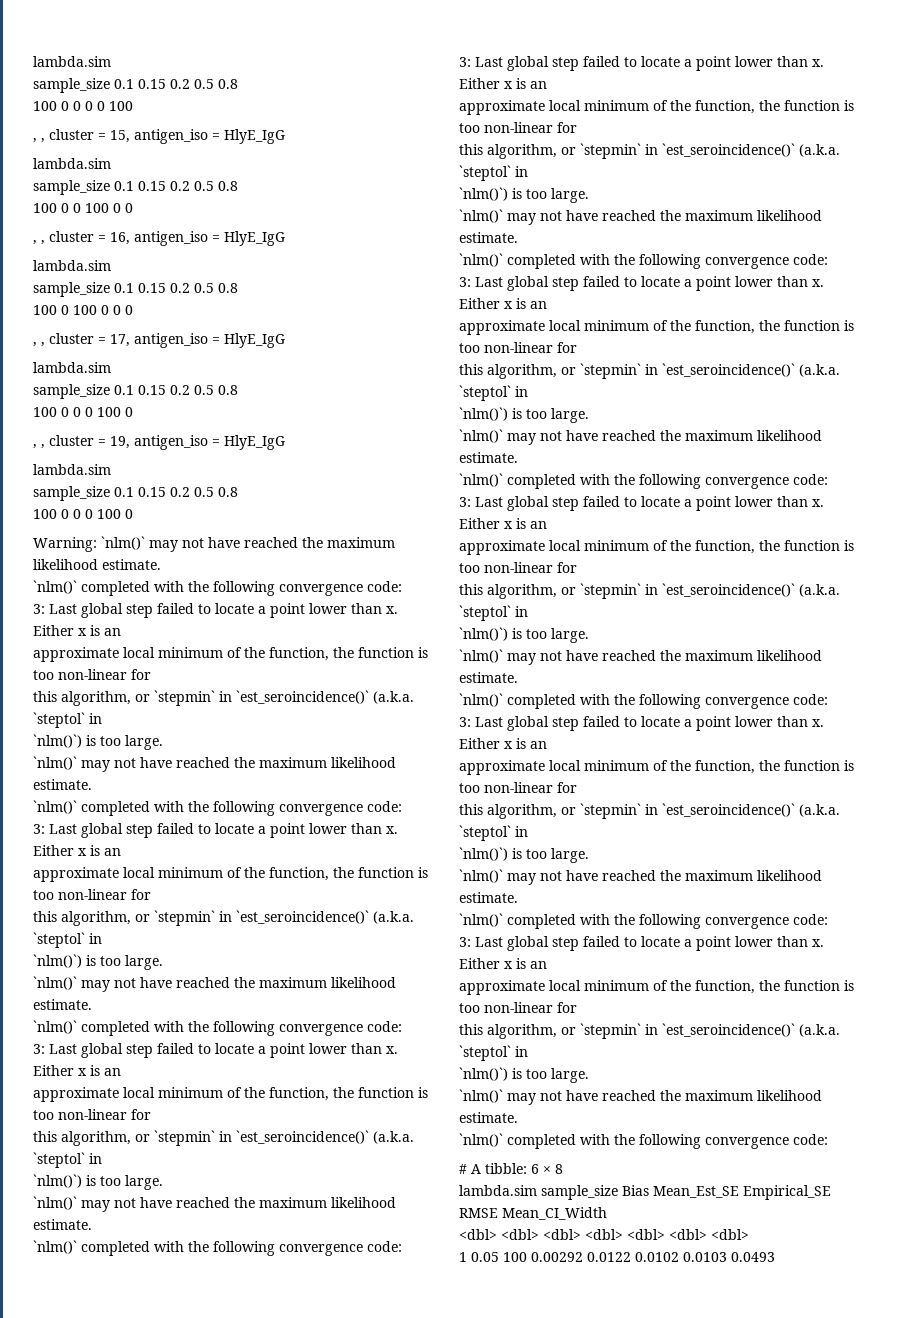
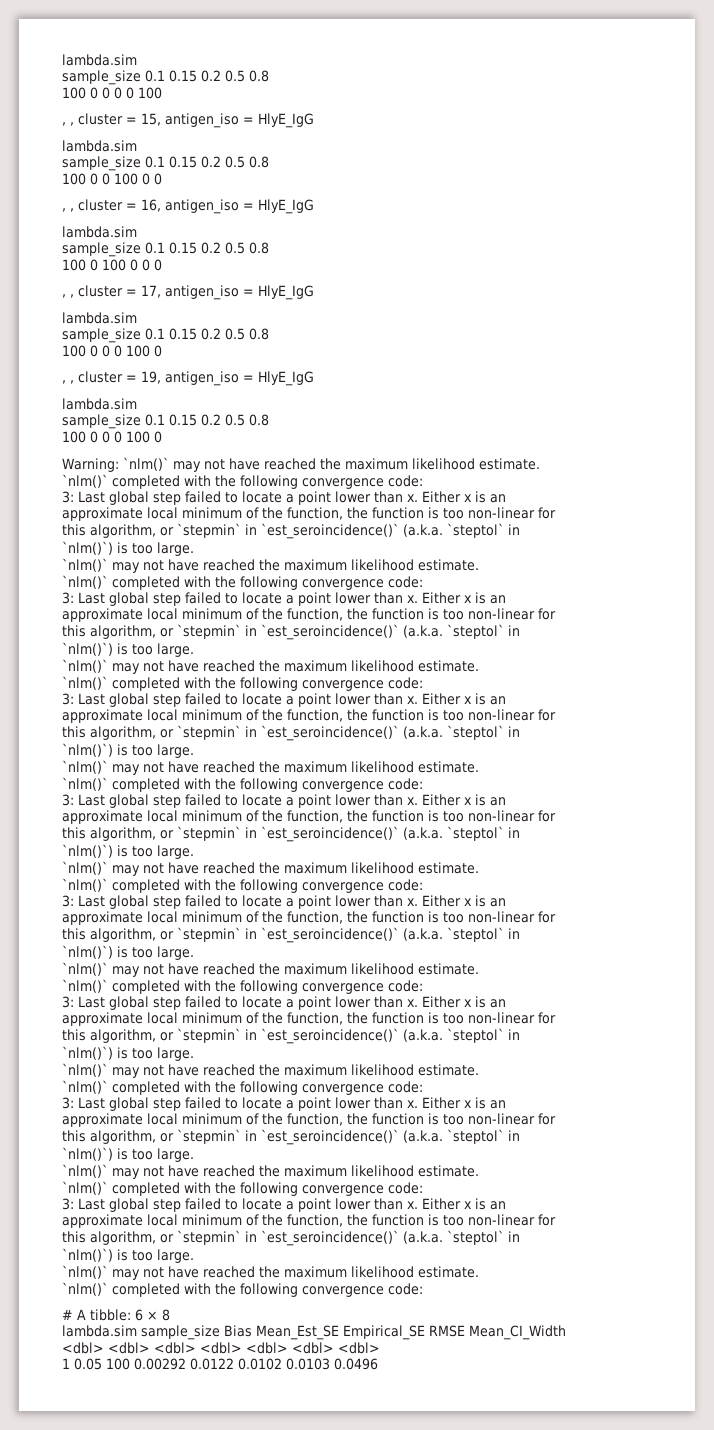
[731,1252,775,1262] 0.0493 -> [334,1358,378,1370] 0.0496

